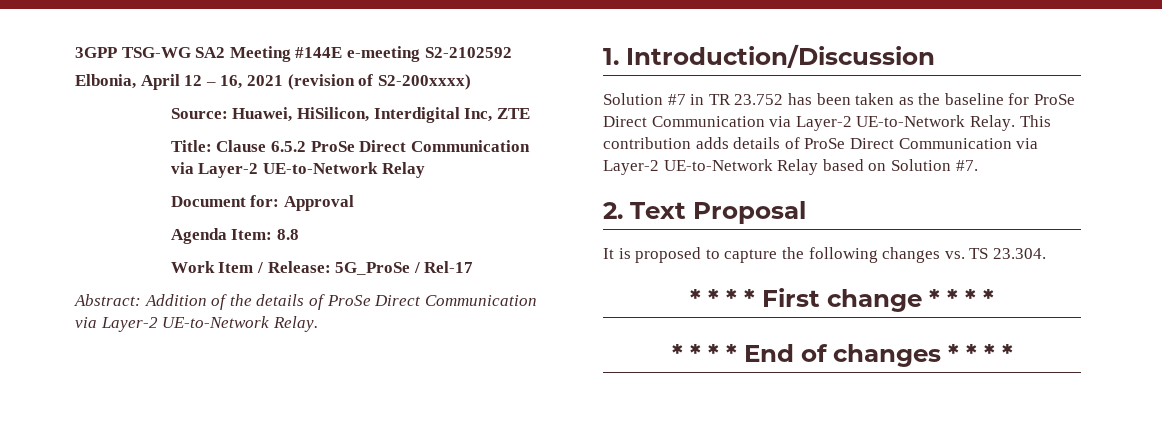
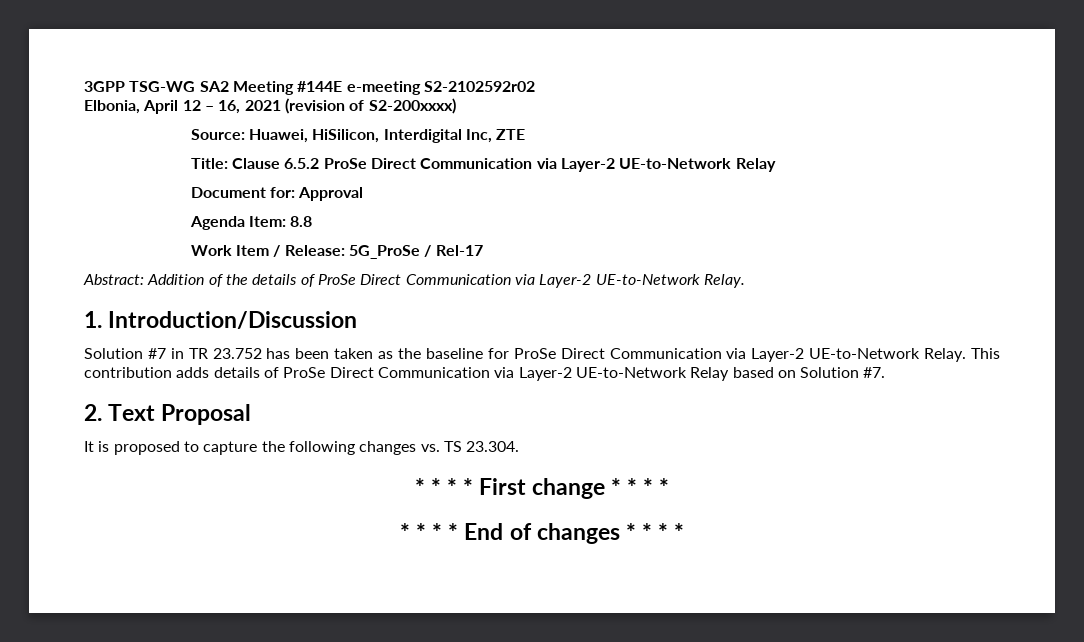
[424,47,512,58] S2-2102592 -> [423,81,535,92] S2-2102592r02

